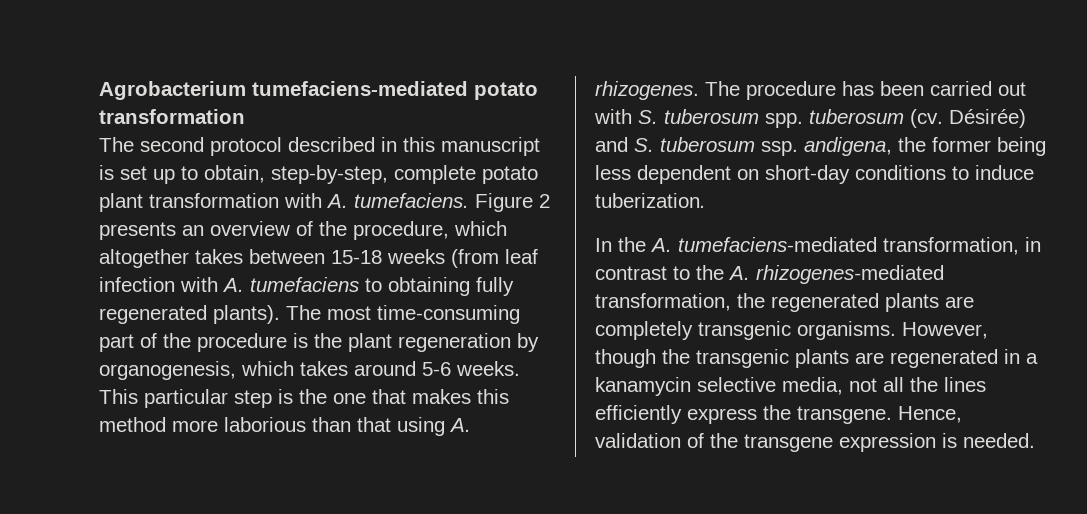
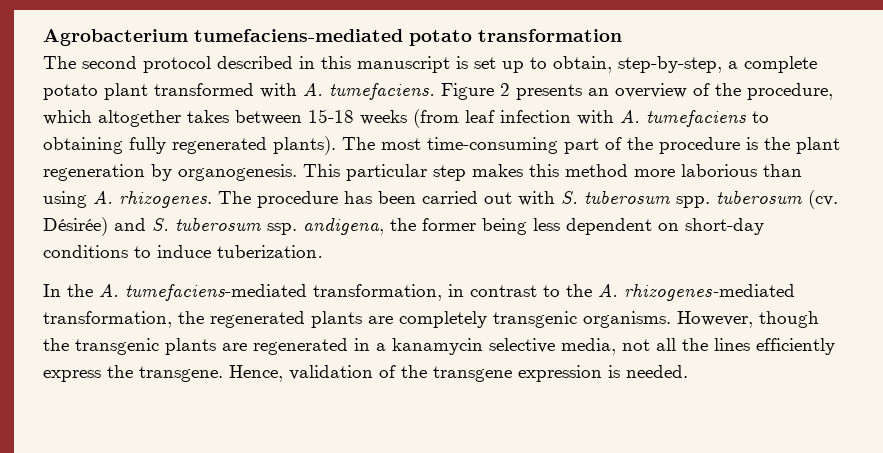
(388, 174) none -> [728,61,738,69] a
[149,193,279,208] transformation -> [154,83,254,96] transformed
[99,361,520,380] [99,389,406,408] organogenesis, which takes around 5-6 weeks. This particular step is the one that -> [178,164,466,181] organogenesis. This particular step
[357,417,391,432] that -> (802, 170) none

